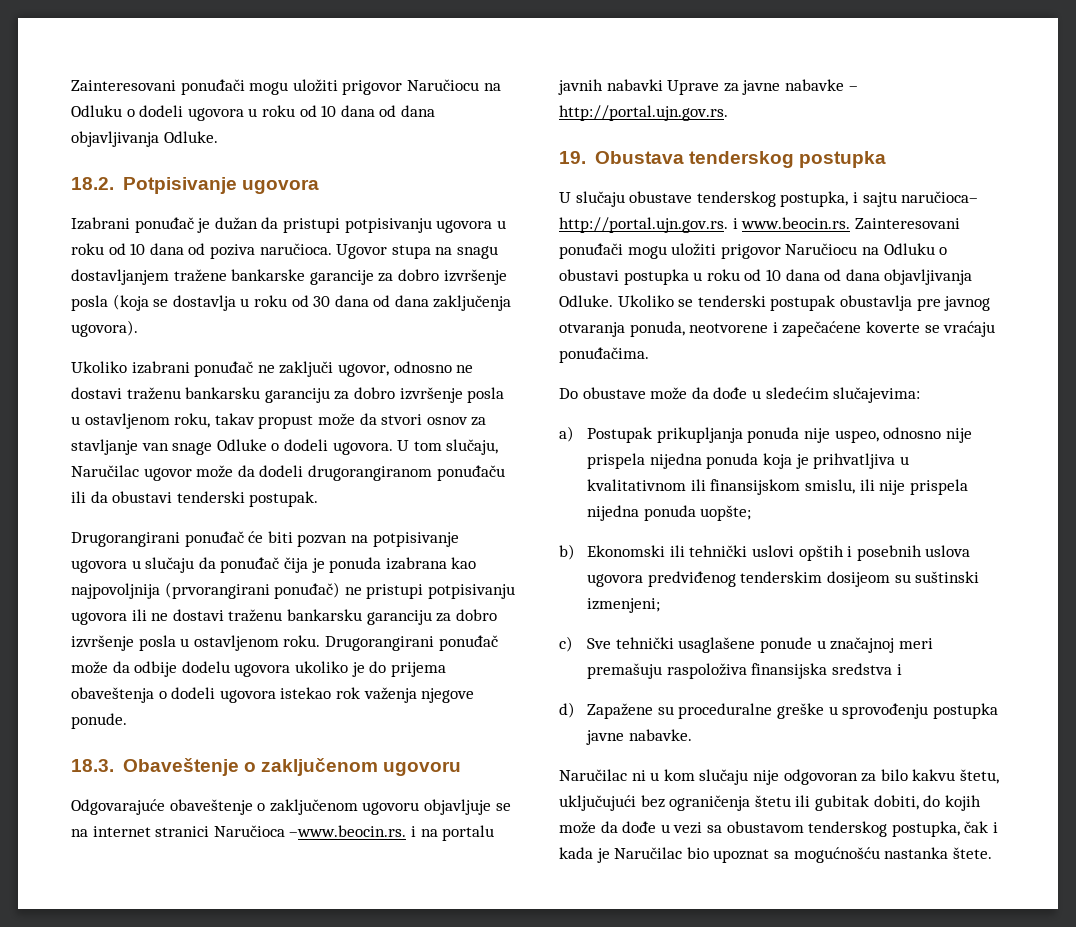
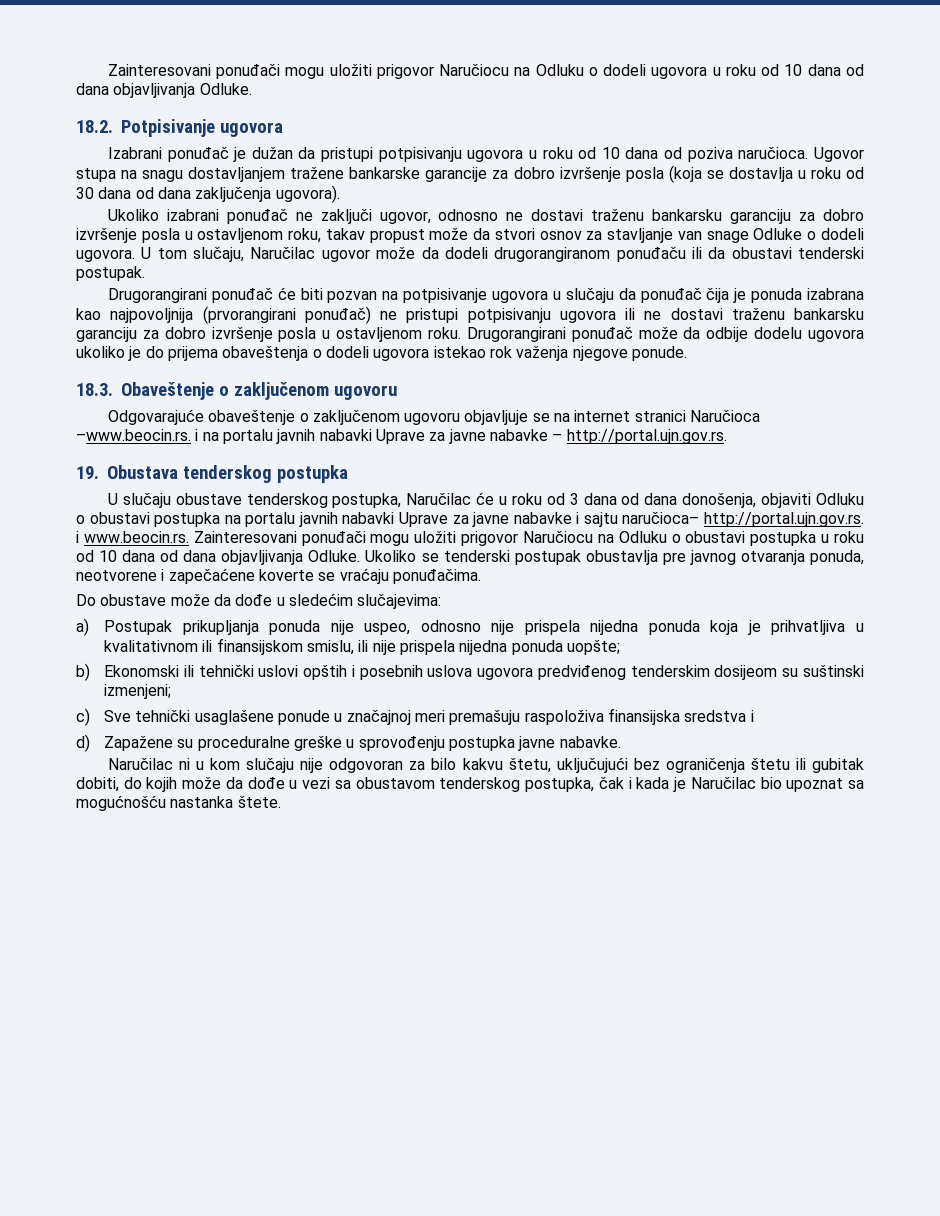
(849, 199) none -> [406,492,865,508] [76,512,572,527] Naručilac će u roku od 3 dana od dana donošenja, objaviti Odluku o obustavi postupka na portalu javnih nabavki Uprave za javne nabavke

